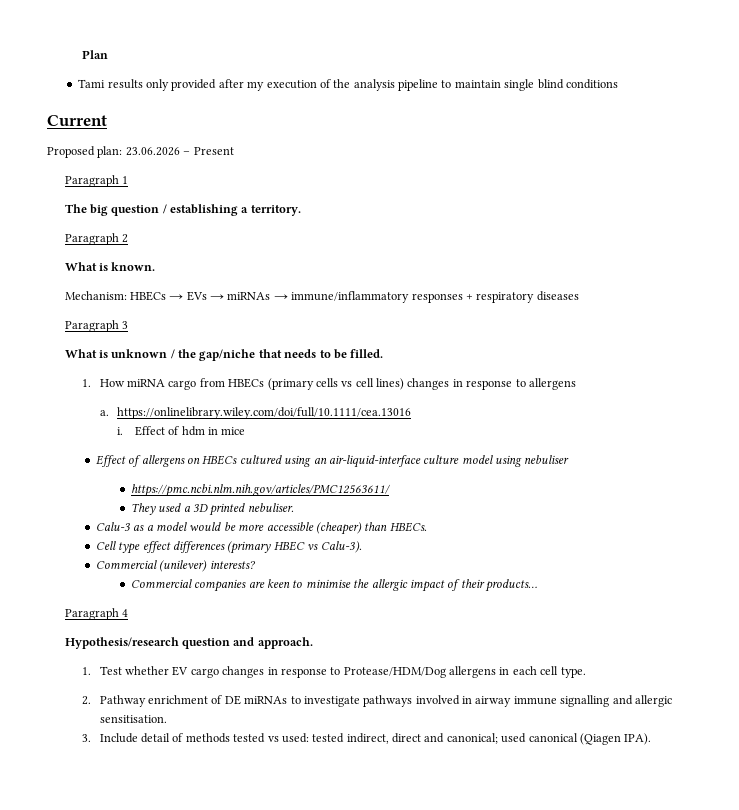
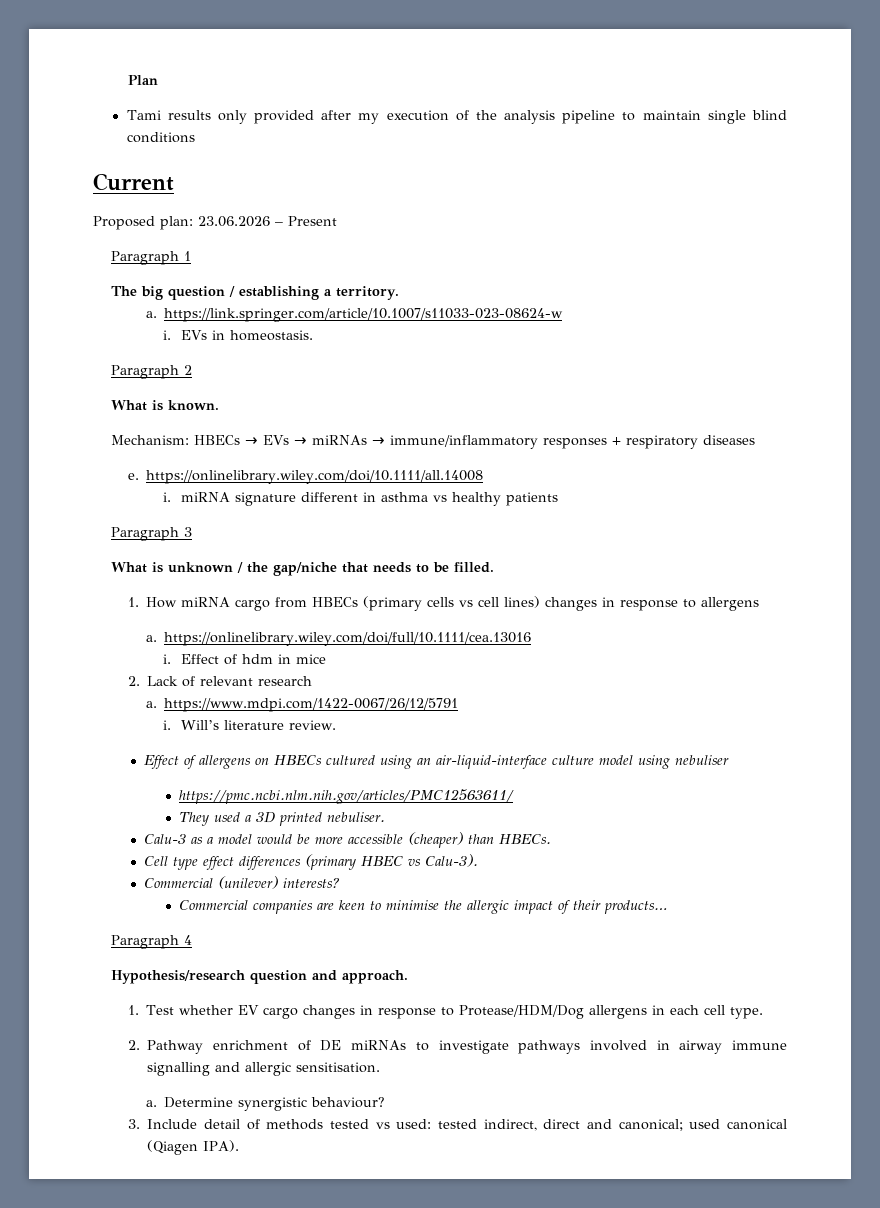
(301, 210) none -> [145,308,563,322] [163,330,313,341] // a. https://link.springer.com/article/10.1007/s11033-023-08624-w // i. EVs in homeostasis.
(579, 296) none -> [128,470,484,484] [163,492,558,506] // e. https://onlinelibrary.wiley.com/doi/10.1111/all.14008 // i. miRNA signature different in asthma vs healthy patients
(246, 431) none -> [128,676,313,687] [145,698,458,712] [163,720,336,730] // 2. Lack of relevant research // a. https://www.mdpi.com/1422-0067/26/12/5791 // i. Will’s literature review.
(167, 719) none -> [145,1097,385,1111] // a. Determine synergistic behaviour?

